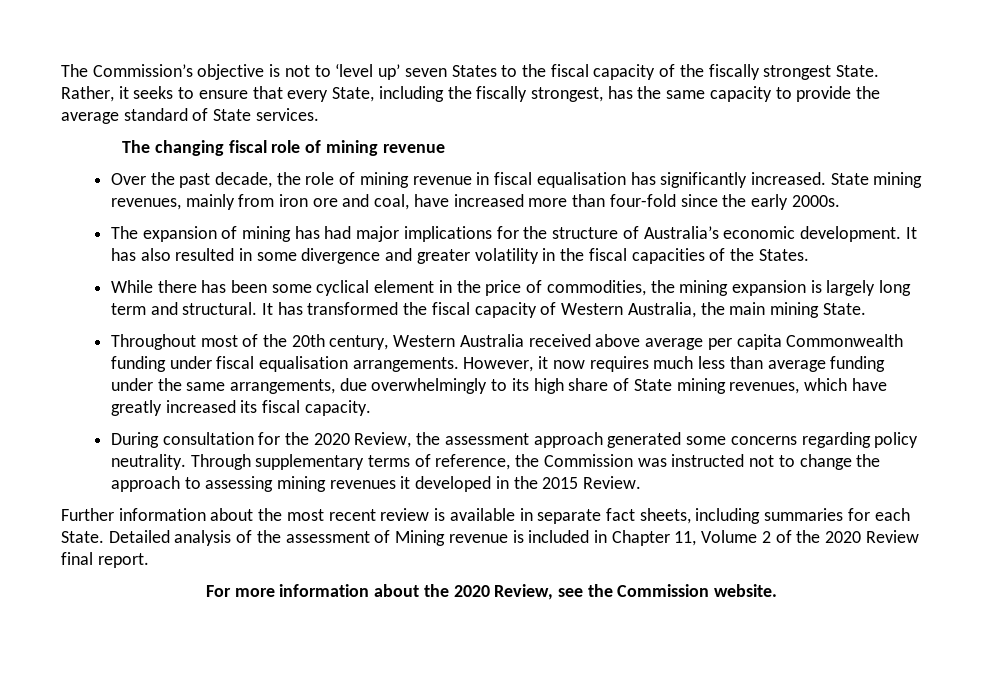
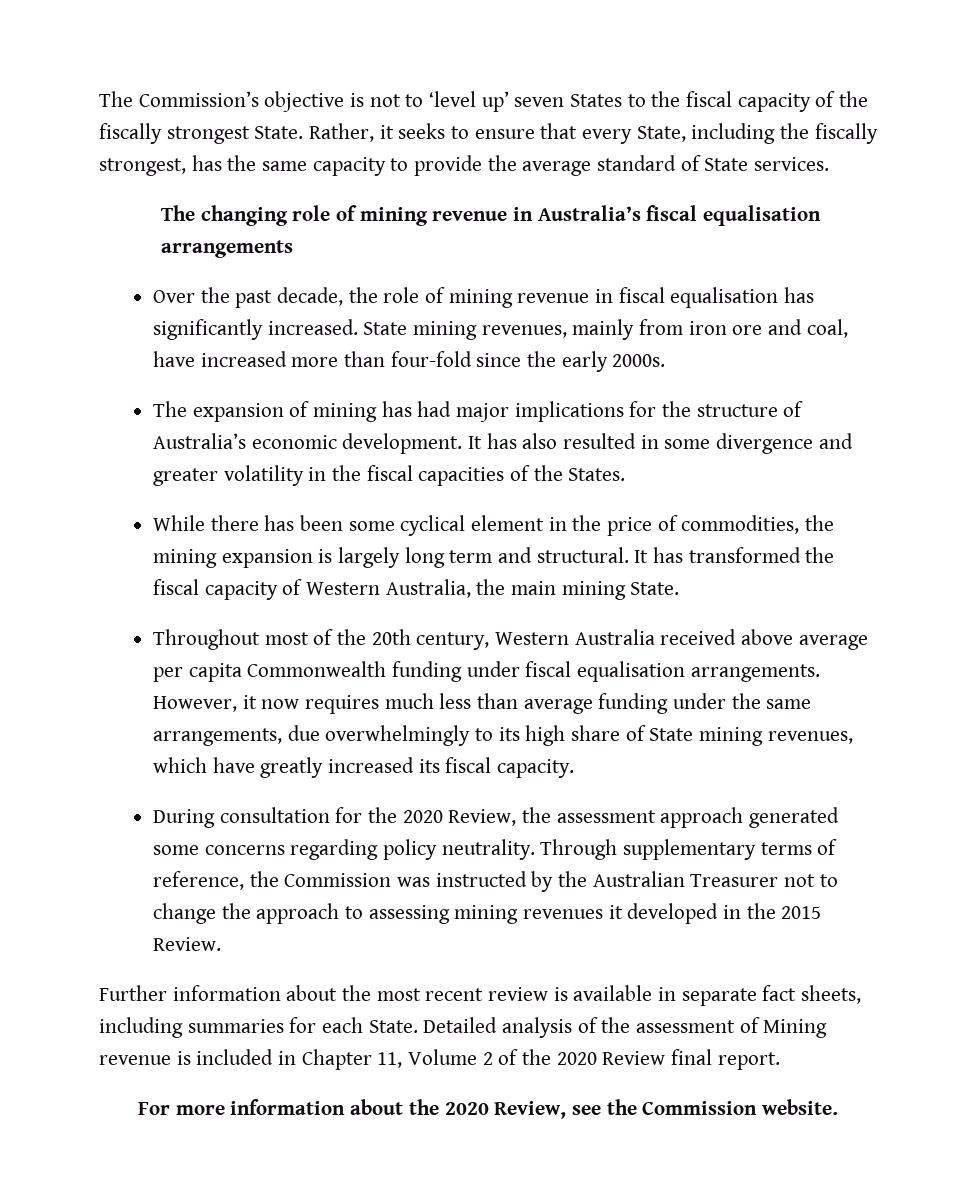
[228,140,445,156] fiscal role of mining revenue -> [292,205,821,226] [160,240,293,258] role of mining revenue in Australia’s fiscal equalisation arrangements
(745, 460) none -> [531,871,779,892] by the Australian Treasurer

